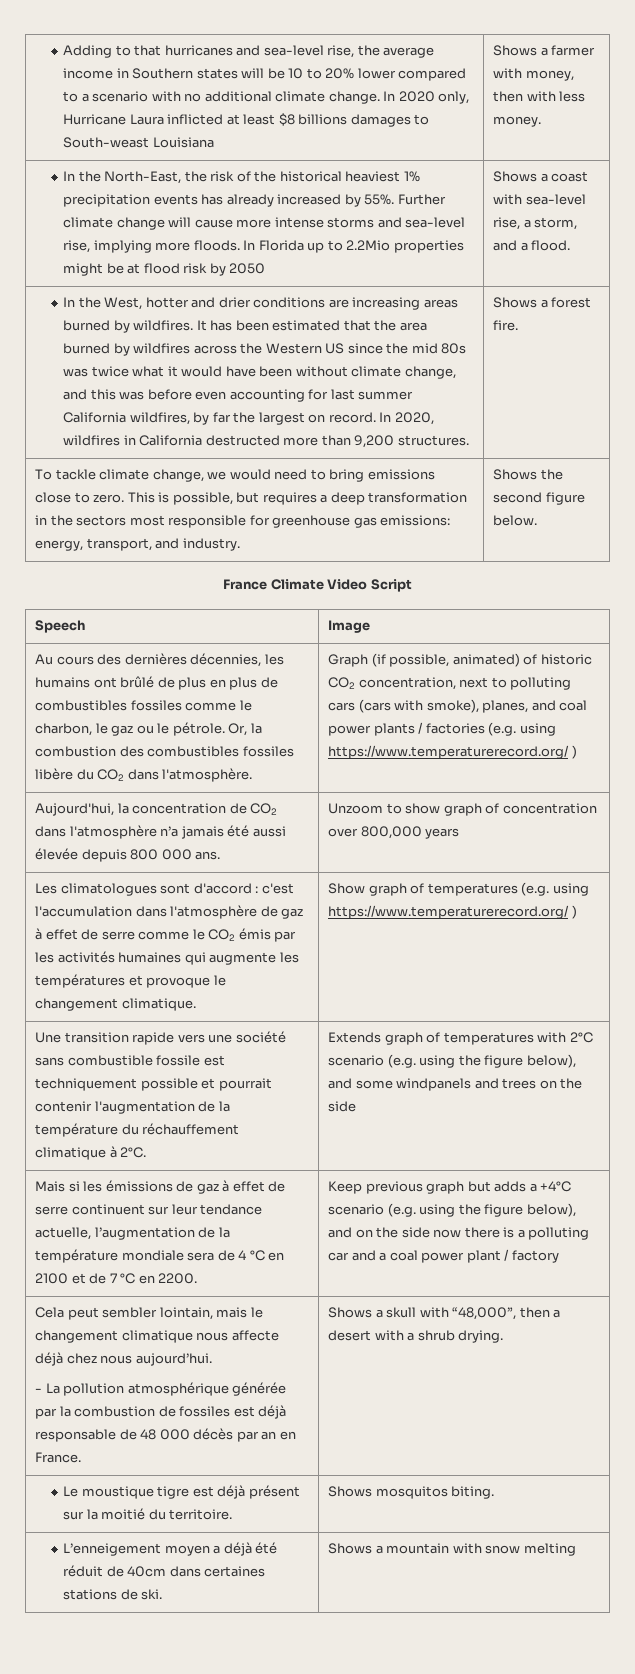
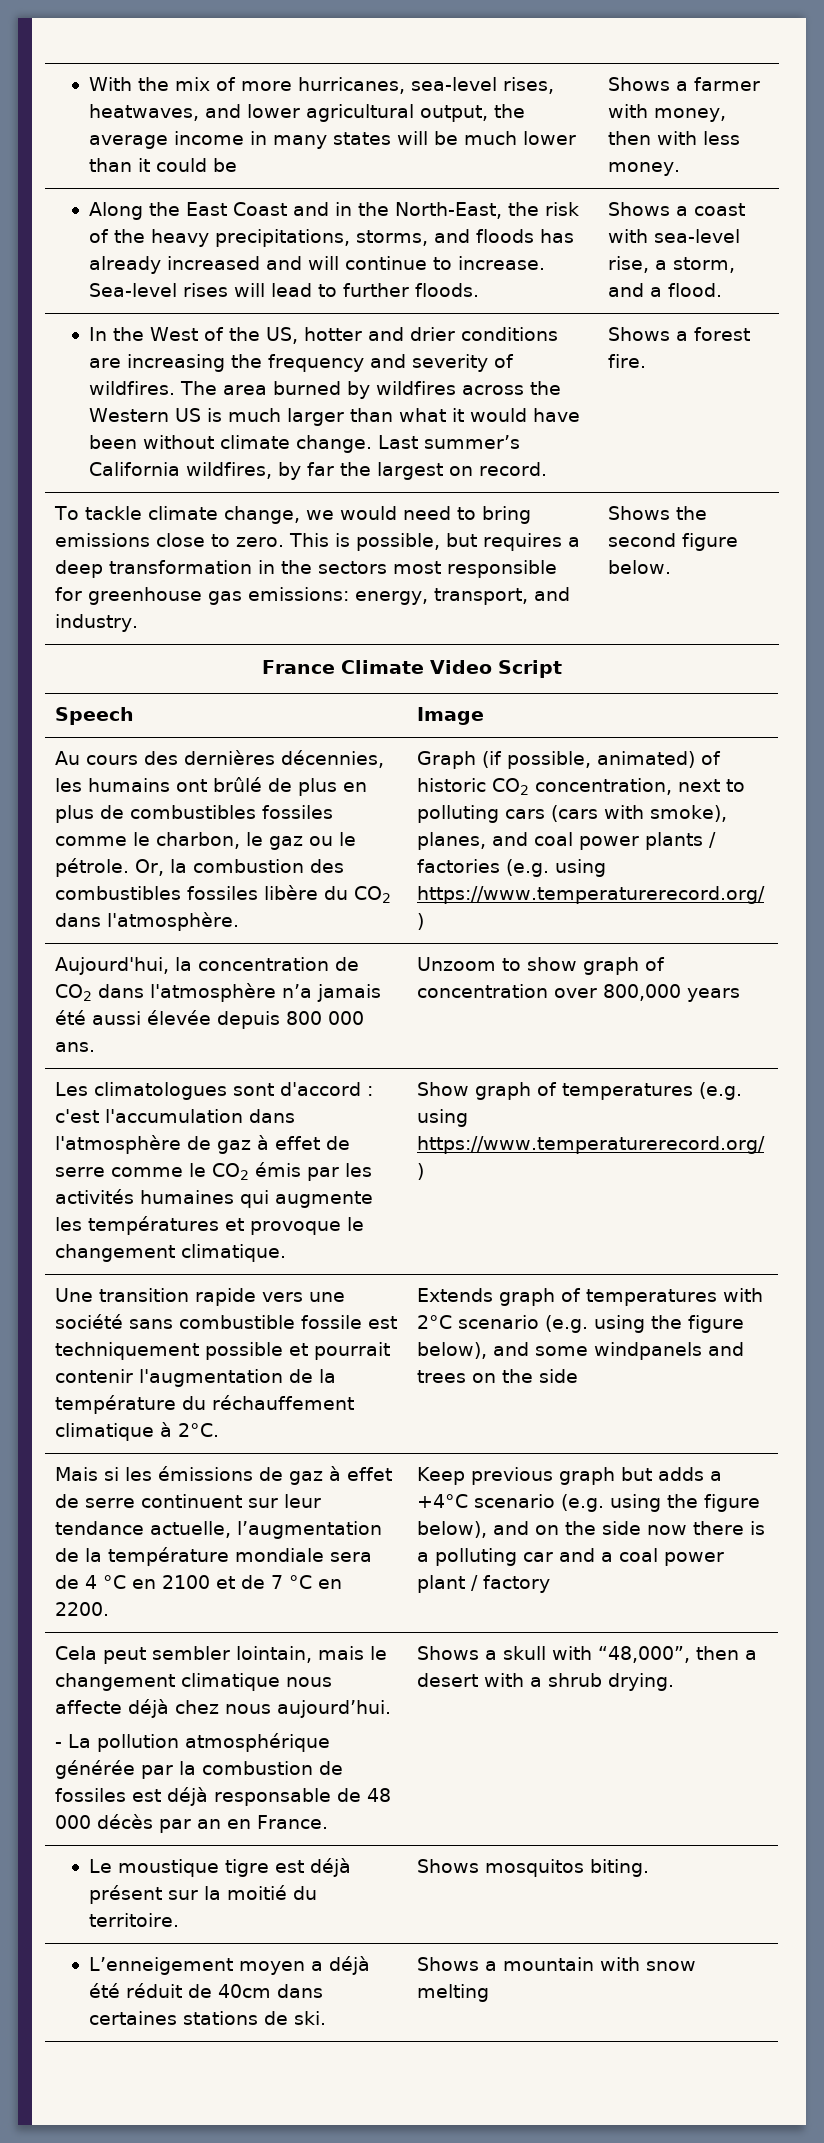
[63,45,355,58] Adding to that hurricanes and sea-level rise, -> [89,77,555,94] [89,104,489,122] With the mix of more hurricanes, sea-level rises, heatwaves, and lower agricultural output,
[132,68,194,79] Southern -> [273,135,328,149] many
[288,68,467,81] [63,91,470,104] [63,113,430,127] [63,137,214,148] 10 to 20% lower compared to a scenario with no additional climate change. In 2020 only, Hurricane Laura inflicted at least $8 billions damages to South-weast Louisiana -> [464,131,577,145] [89,158,238,172] much lower than it could be
[63,171,76,181] In -> [89,202,353,220] Along the East Coast and in
[279,171,420,182] [63,194,446,207] [63,217,466,230] [63,240,464,253] [63,263,266,276] historical heaviest 1% precipitation events has already increased by 55%. Further climate change will cause more intense storms and sea-level rise, implying more floods. In Florida up to 2.2Mio properties might be at flood risk by 2050 -> [151,229,575,247] [89,256,546,274] [89,283,480,297] heavy precipitations, storms, and floods has already increased and will continue to increase. Sea-level rises will lead to further floods.
[104,297,143,310] West, -> [150,327,299,344] West of the US,
[423,299,458,308] [63,320,397,333] areas burned by wildfires. It has been estimated that the -> [231,354,515,372] [89,381,218,395] the frequency and severity of wildfires. The
[347,343,467,354] [63,366,129,377] since the mid 80s was twice -> [207,408,394,426] is much larger than
[404,366,456,379] [63,389,414,402] change, and this was before even accounting for last summer -> [296,435,521,453] change. Last summer’s
[379,412,434,425] [63,435,469,448] In 2020, wildfires in California destructed more than 9,200 structures. -> (548, 469) none

